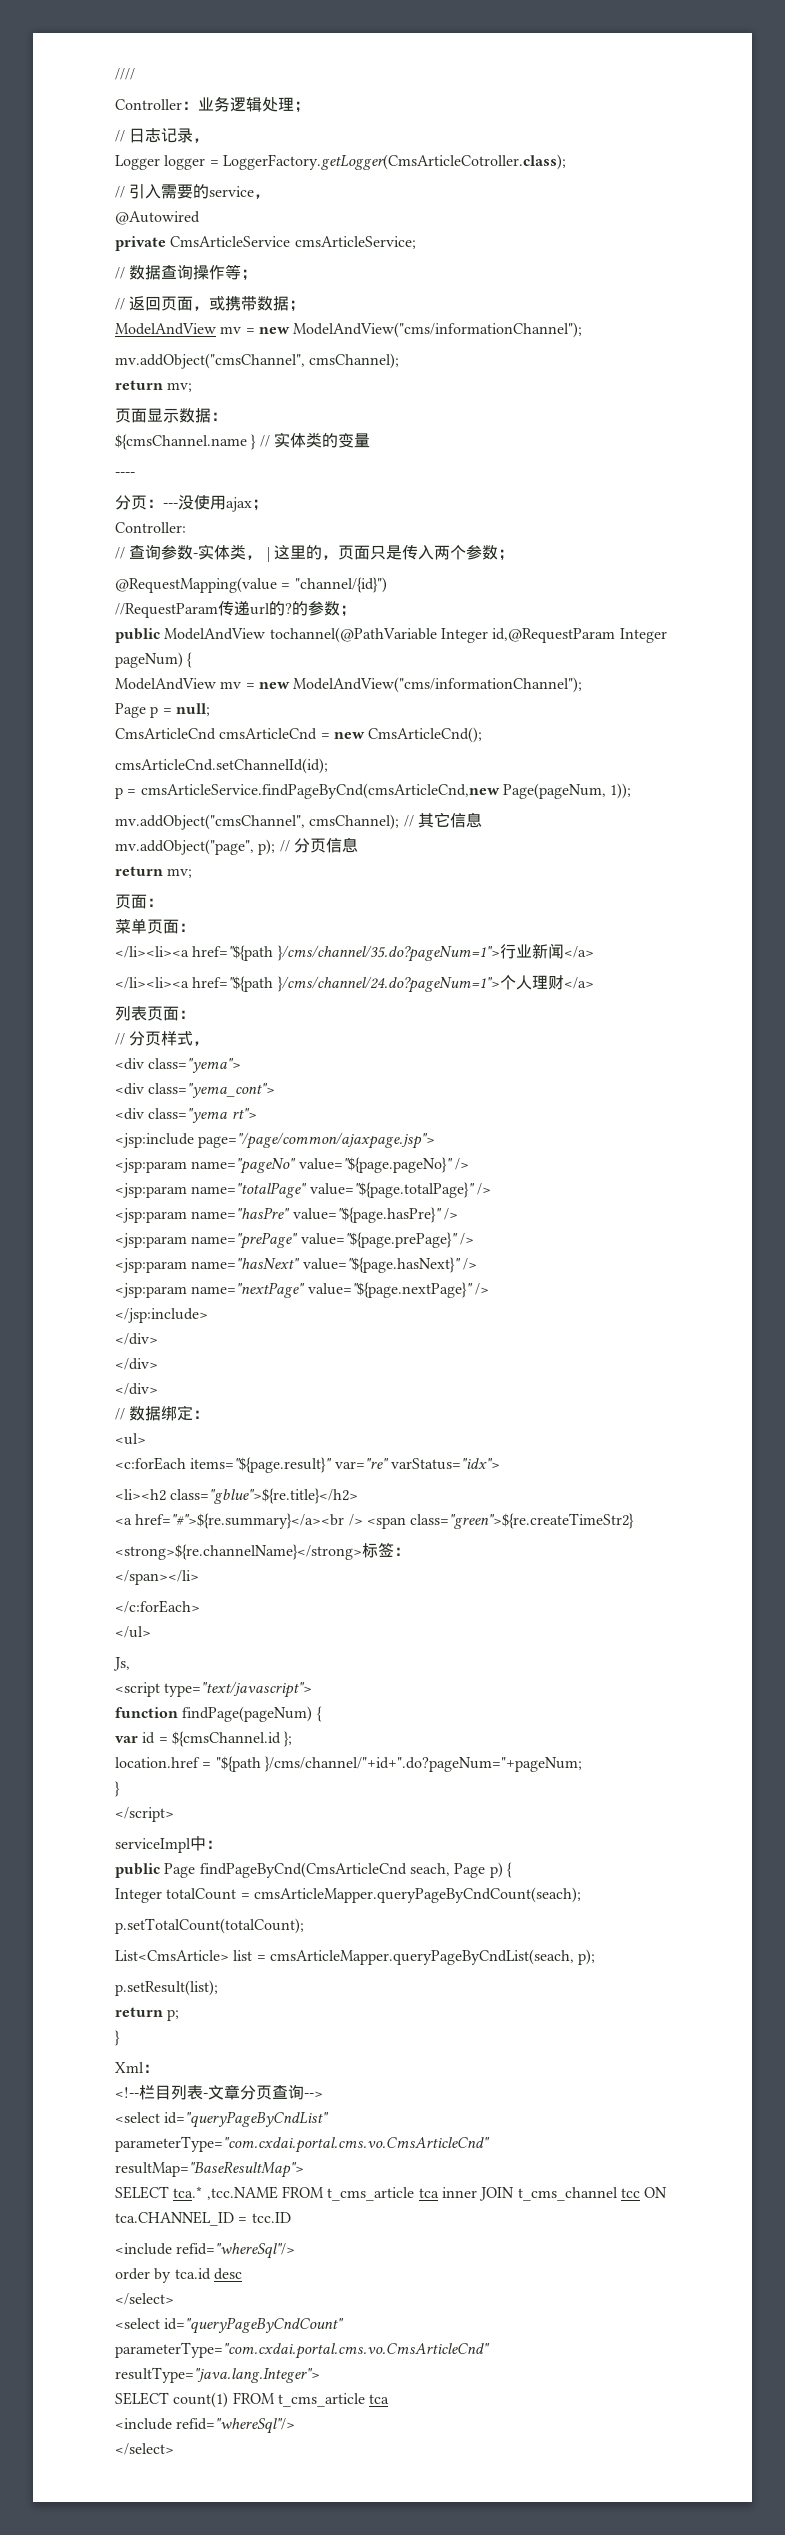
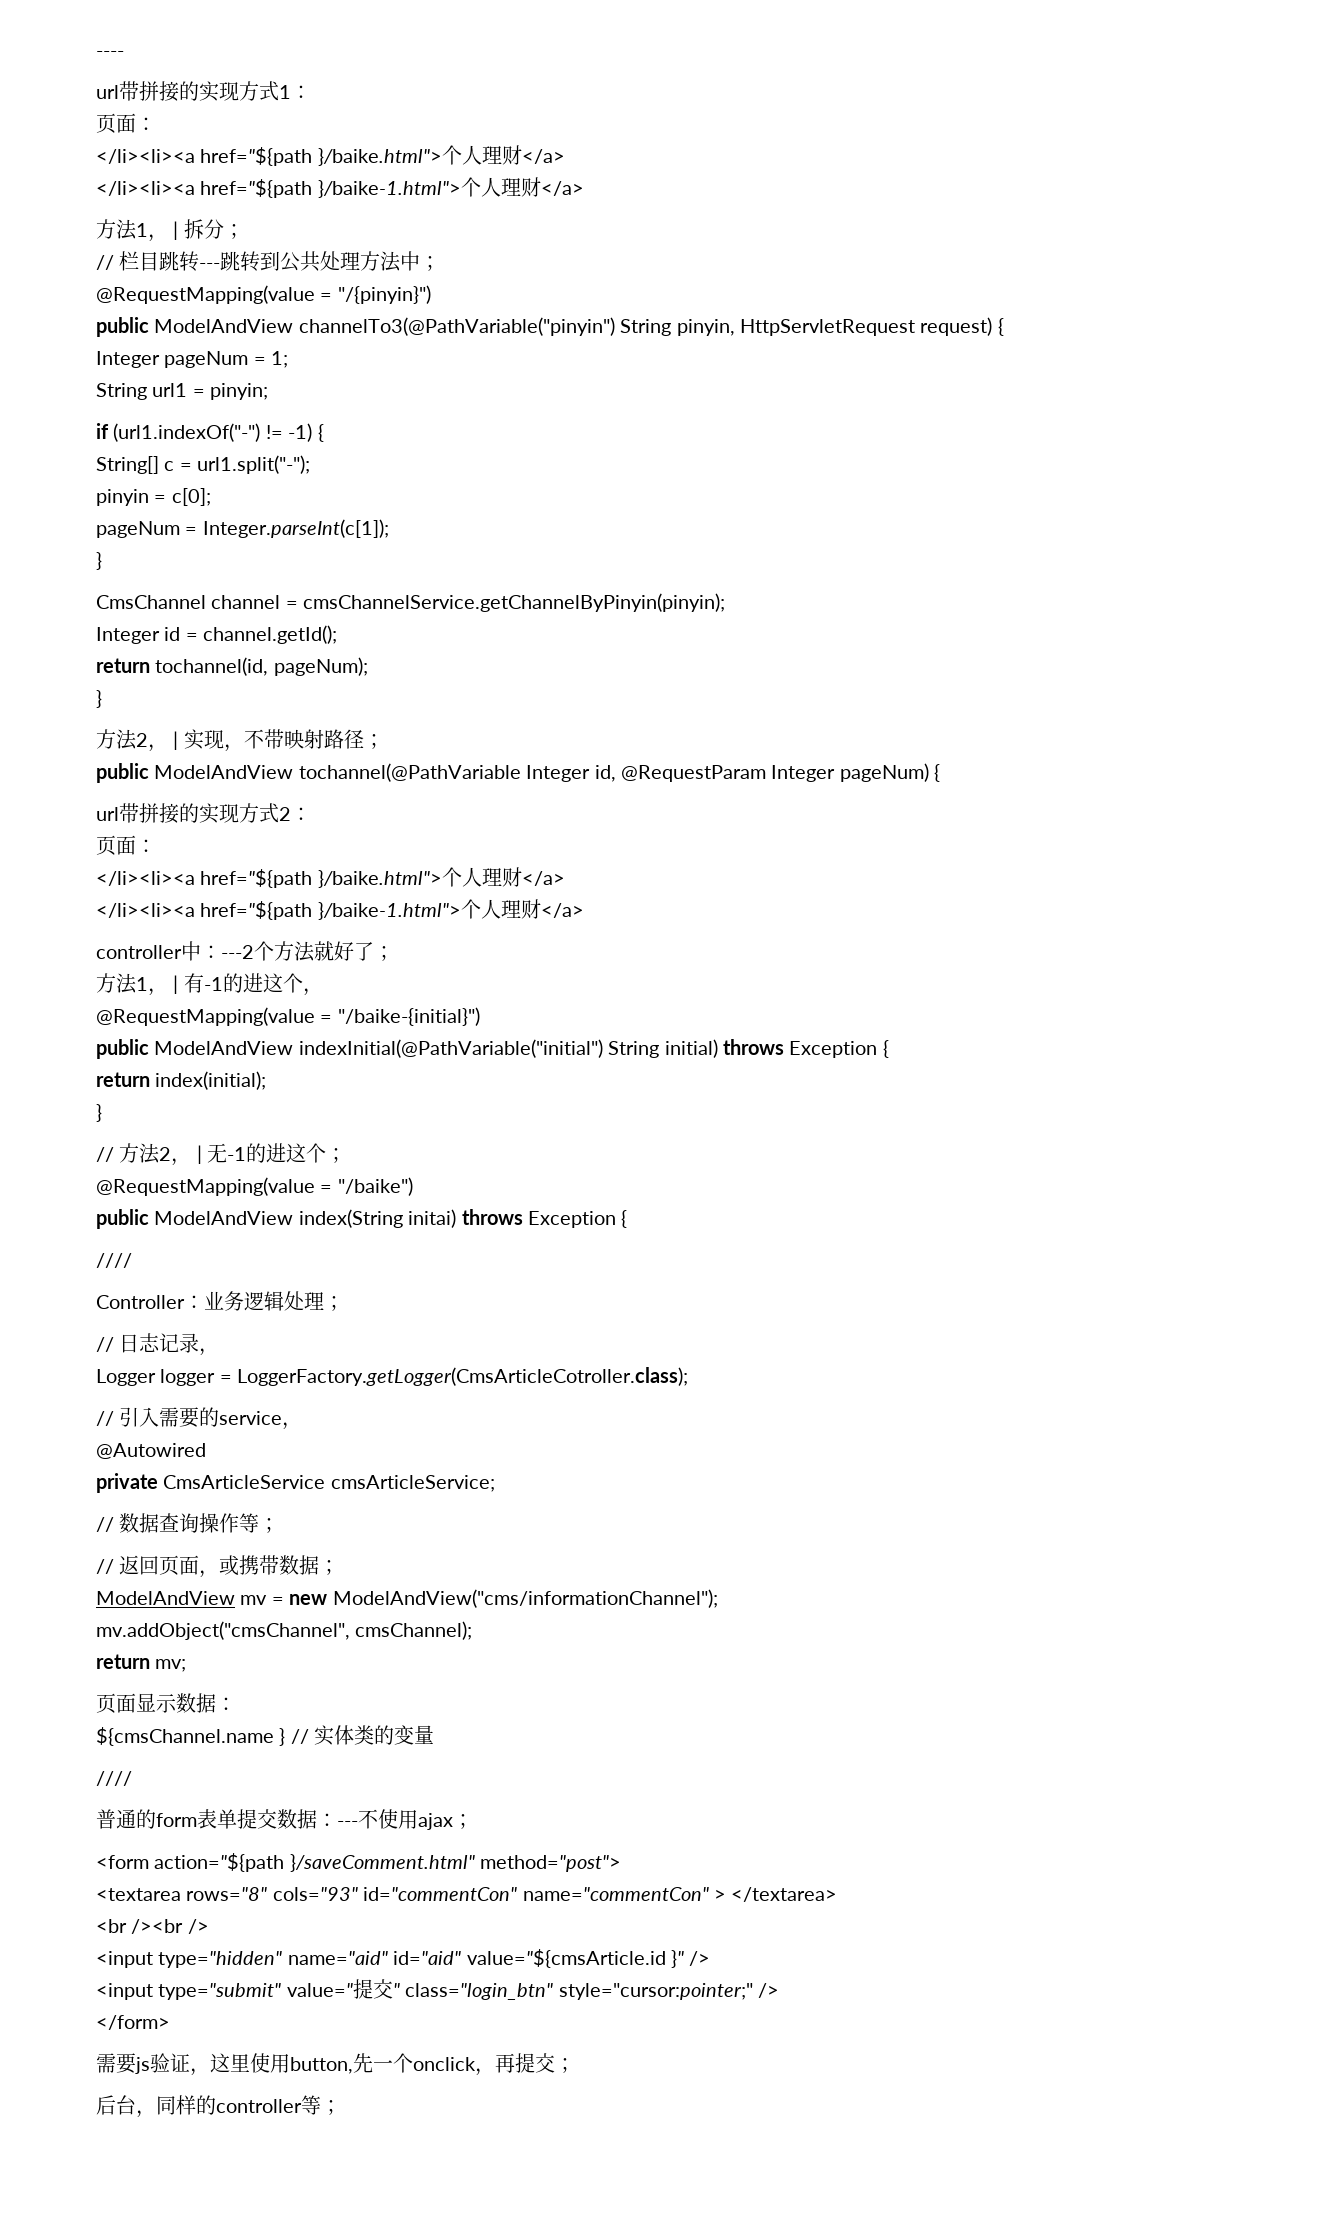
(115, 74) none -> [96,51,124,57] [96,81,311,102] [96,113,156,133] [96,145,565,166] [96,177,584,198] [96,219,244,242] [96,251,441,272] [96,285,431,304] [96,317,1004,337] [96,351,289,368] [96,383,269,400] [96,423,324,442] [96,455,311,474] [96,488,211,506] [96,519,389,538] [96,552,102,570] [96,593,726,612] [96,625,338,644] [96,657,368,676] [96,690,102,708] [96,729,384,752] [96,763,941,783] [96,803,311,824] [96,835,156,855] [96,867,565,888] [96,899,584,920] [96,941,394,962] [96,973,323,996] [96,1007,480,1026] [96,1039,889,1059] [96,1071,267,1090] [96,1104,102,1122] [96,1143,347,1166] [96,1177,413,1196] [96,1209,628,1229] ---- // url带拼接的实现方式1： // 页面： // </li><li><a href="${path }/baike.html">个人理财</a> // </li><li><a href="${path }/baike-1.html">个人理财</a> // 方法1， | 拆分； // // 栏目跳转---跳转到公共处理方法中； // @RequestMapping(value = "/{pinyin}") // public ModelAndView channelTo3(@PathVariable("pinyin") String pinyin, HttpServletRequest request) { // Integer pageNum = 1; // String url1 = pinyin; // if (url1.indexOf("-") != -1) { // String[] c = url1.split("-"); // pinyin = c[0]; // pageNum = Integer.parseInt(c[1]); // } // CmsChannel channel = cmsChannelService.getChannelByPinyin(pinyin); // Integer id = channel.getId(); // return tochannel(id, pageNum); // } // 方法2， | 实现，不带映射路径； // public ModelAndView tochannel(@PathVariable Integer id, @RequestParam Integer pageNum) { // url带拼接的实现方式2： // 页面： // </li><li><a href="${path }/baike.html">个人理财</a> // </li><li><a href="${path }/baike-1.html">个人理财</a> // controller中：---2个方法就好了； // 方法1， | 有-1的进这个， // @RequestMapping(value = "/baike-{initial}") // public ModelAndView indexInitial(@PathVariable("initial") String initial) throws Exception { // return index(initial); // } // // 方法2， | 无-1的进这个； // @RequestMapping(value = "/baike") // public ModelAndView index(String initai) throws Exception { //
[115,472,135,477] [115,495,268,512] [115,522,186,533] [115,544,514,562] [115,577,387,593] [115,601,356,618] [115,627,667,643] [115,652,193,668] [115,677,583,693] [115,703,210,718] [115,727,483,743] [115,758,328,774] [115,783,632,799] [115,812,482,830] [115,837,358,855] [115,866,193,878] [115,894,163,909] [115,918,195,934] [115,943,594,962] [115,975,594,993] [115,1006,195,1021] [115,1031,210,1046] [115,1058,242,1073] [115,1083,276,1098] [115,1108,257,1123] [115,1132,436,1149] [115,1157,469,1174] [115,1182,491,1198] [115,1207,458,1223] [115,1232,474,1249] [115,1257,477,1273] [115,1282,489,1298] [115,1308,208,1323] [115,1333,158,1345] [115,1358,158,1370] [115,1383,158,1395] [115,1405,210,1421] [115,1433,146,1445] [115,1457,500,1473] [115,1488,359,1504] [115,1513,635,1529] [115,1542,410,1560] [115,1570,199,1585] [115,1600,200,1613] [115,1626,151,1638] [113,1657,130,1671] [115,1681,313,1698] [115,1706,322,1722] [115,1731,293,1747] [115,1756,582,1772] [115,1781,120,1797] [115,1807,174,1822] [115,1836,222,1853] [115,1862,512,1878] [115,1887,581,1903] [115,1918,304,1934] [115,1949,596,1965] [115,1980,218,1996] [115,2007,180,2021] [115,2030,120,2046] [115,2062,159,2073] [115,2084,323,2100] [115,2111,330,2128] [115,2136,490,2153] [115,2161,304,2178] [115,2186,668,2201] [115,2211,291,2226] [115,2243,296,2259] [115,2268,242,2283] [115,2293,174,2305] [115,2317,345,2334] [115,2342,490,2359] [115,2367,320,2383] [115,2392,390,2408] [115,2418,296,2434] [115,2443,174,2455] ---- // 分页：---没使用ajax； // Controller: // // 查询参数-实体类， | 这里的，页面只是传入两个参数； // @RequestMapping(value = "channel/{id}") // //RequestParam传递url的?的参数； // public ModelAndView tochannel(@PathVariable Integer id,@RequestParam Integer pageNum) { // ModelAndView mv = new ModelAndView("cms/informationChannel"); // Page p = null; // CmsArticleCnd cmsArticleCnd = new CmsArticleCnd(); // cmsArticleCnd.setChannelId(id); // p = cmsArticleService.findPageByCnd(cmsArticleCnd,new Page(pageNum, 1)); // mv.addObject("cmsChannel", cmsChannel); // 其它信息 // mv.addObject("page", p); // 分页信息 // return mv; // 页面： // 菜单页面： // </li><li><a href="${path }/cms/channel/35.do?pageNum=1">行业新闻</a> // </li><li><a href="${path }/cms/channel/24.do?pageNum=1">个人理财</a> // 列表页面： // // 分页样式， // <div class="yema"> // <div class="yema_cont"> // <div class="yema rt"> // <jsp:include page="/page/common/ajaxpage.jsp"> // <jsp:param name="pageNo" value="${page.pageNo}" /> // <jsp:param name="totalPage" value="${page.totalPage}" /> // <jsp:param name="hasPre" value="${page.hasPre}" /> // <jsp:param name="prePage" value="${page.prePage}" /> // <jsp:param name="hasNext" value="${page.hasNext}" /> // <jsp:param name="nextPage" value="${page.nextPage}" /> // </jsp:include> // </div> // </div> // </div> // // 数据绑定： // <ul> // <c:forEach items="${page.result}" var="re" varStatus="idx"> // <li><h2 class="gblue">${re.title}</h2> // <a href="#">${re.summary}</a><br /> <span class="green">${re.createTimeStr2} // <strong>${re.channelName}</strong>标签： // </span></li> // </c:forEach> // </ul> // Js, // <script type="text/javascript"> // function findPage(pageNum) { // var id = ${cmsChannel.id }; // location.href = "${path }/cms/channel/"+id+".do?pageNum="+pageNum; // } // </script> // serviceImpl中： // public Page findPageByCnd(CmsArticleCnd seach, Page p) { // Integer totalCount = cmsArticleMapper.queryPageByCndCount(seach); // p.setTotalCount(totalCount); // List<CmsArticle> list = cmsArticleMapper.queryPageByCndList(seach, p); // p.setResult(list); // return p; // } // Xml： // <!--栏目列表-文章分页查询--> // <select id="queryPageByCndList" parameterType="com.cxdai.portal.cms.vo.CmsArticleCnd" resultMap="BaseResultMap"> // SELECT tca.* ,tcc.NAME FROM t_cms_article tca inner JOIN t_cms_channel tcc ON tca.CHANNEL_ID = tcc.ID // <include refid="whereSql"/> // order by tca.id desc // </select> // <select id="queryPageByCndCount" parameterType="com.cxdai.portal.cms.vo.CmsArticleCnd" resultType="java.lang.Integer"> // SELECT count(1) FROM t_cms_article tca // <include refid="whereSql"/> // </select> -> [96,1771,132,1786] [96,1809,473,1830] [96,1853,622,1872] [96,1887,838,1902] [96,1919,209,1934] [96,1949,711,1968] [96,1979,779,2000] [96,2015,170,2030] [96,2053,575,2076] [96,2095,341,2118] //// // 普通的form表单提交数据：---不使用ajax； // <form action="${path }/saveComment.html" method="post"> // <textarea rows="8" cols="93" id="commentCon" name="commentCon" > </textarea> // <br /><br /> // <input type="hidden" name="aid" id="aid" value="${cmsArticle.id }" /> // <input type="submit" value="提交" class="login_btn" style="cursor:pointer;" /> // </form> // 需要js验证，这里使用button,先一个onclick，再提交； // 后台，同样的controller等；

